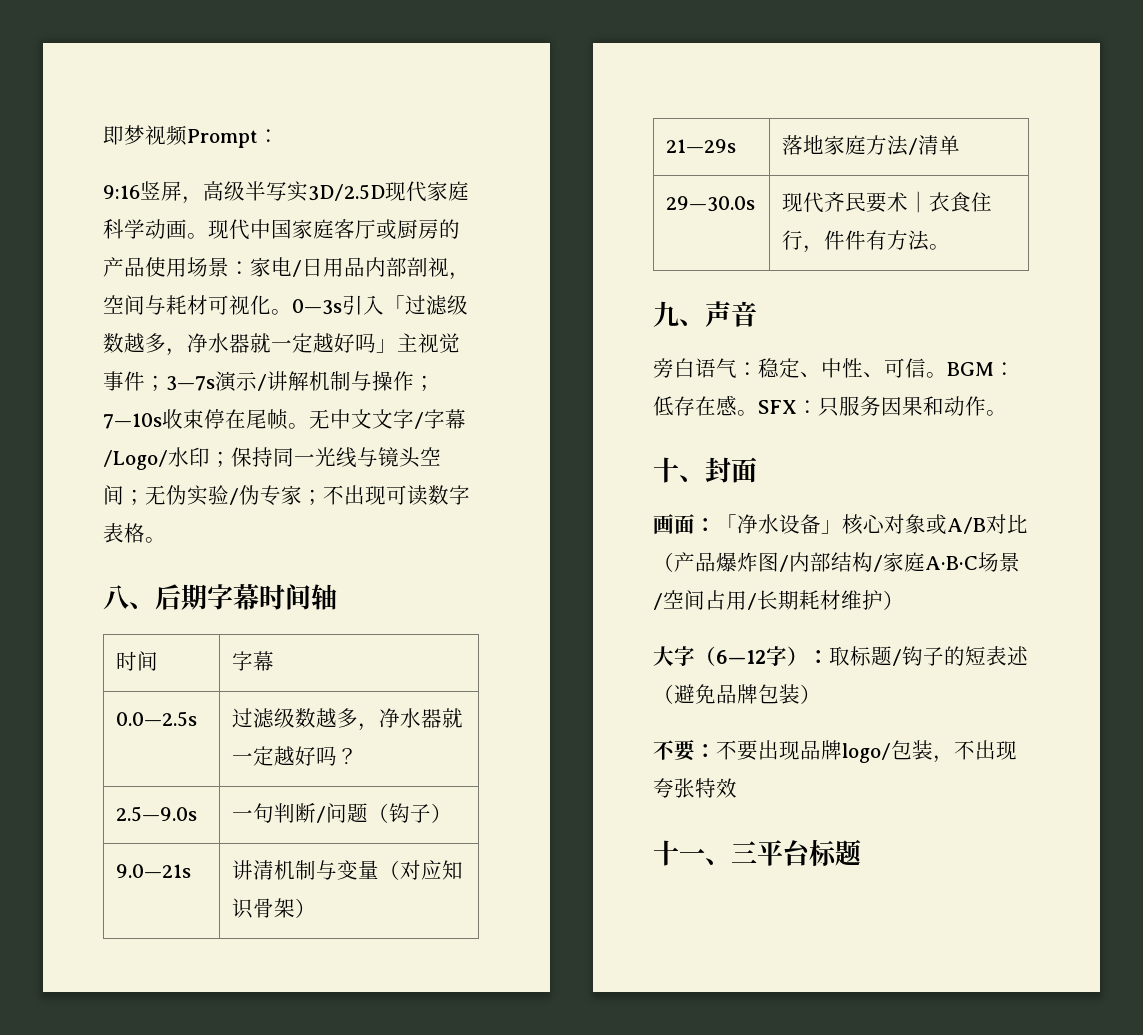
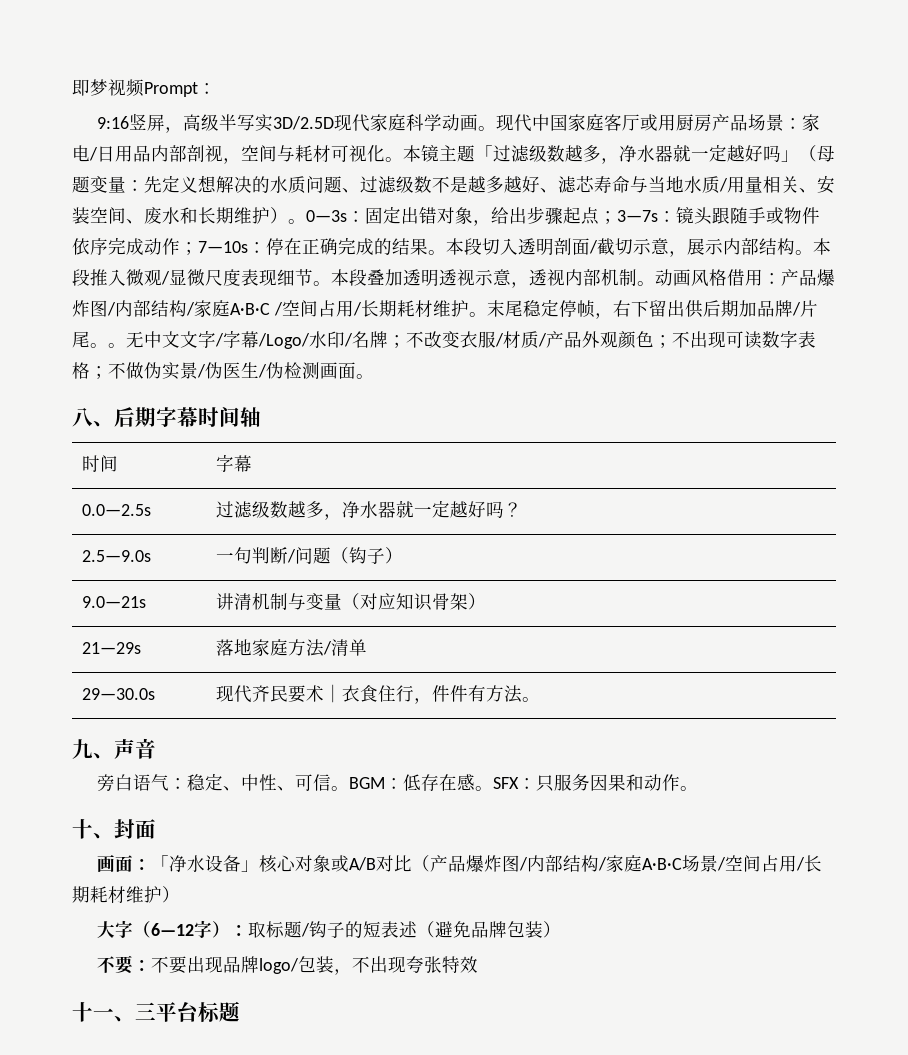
[397,219,460,239] [103,257,187,277] 厨房的产品使用 -> [658,114,749,132] 用厨房产品
[292,295,384,315] 0—3s引入 -> [403,144,475,162] 本镜主题
[397,333,460,353] [103,371,435,392] [103,409,288,430] 主视觉事件；3—7s演示/讲解机制与操作；7—10s收束停在尾帧 -> [799,145,835,162] [72,175,835,194] [72,206,820,226] [72,237,831,257] [72,268,835,288] [72,299,818,319] [72,331,108,348] （母题变量：先定义想解决的水质问题、过滤级数不是越多越好、滤芯寿命与当地水质/用量相关、安装空间、废水和长期维护）。0—3s：固定出错对象，给出步骤起点；3—7s：镜头跟随手或物件依序完成动作；7—10s：停在正确完成的结果。本段切入透明剖面/截切示意，展示内部结构。本段推入微观/显微尺度表现细节。本段叠加透明透视示意，透视内部机制。动画风格借用：产品爆炸图/内部结构/家庭A·B·C /空间占用/长期耗材维护。末尾稳定停帧，右下留出供后期加品牌/片尾。
[210,447,441,468] [103,485,302,506] ；保持同一光线与镜头空间；无伪实验/伪专家 -> [344,331,654,349] /名牌；不改变衣服/材质/产品外观颜色
(145, 533) none -> [90,362,356,380] ；不做伪实景/伪医生/伪检测画面

